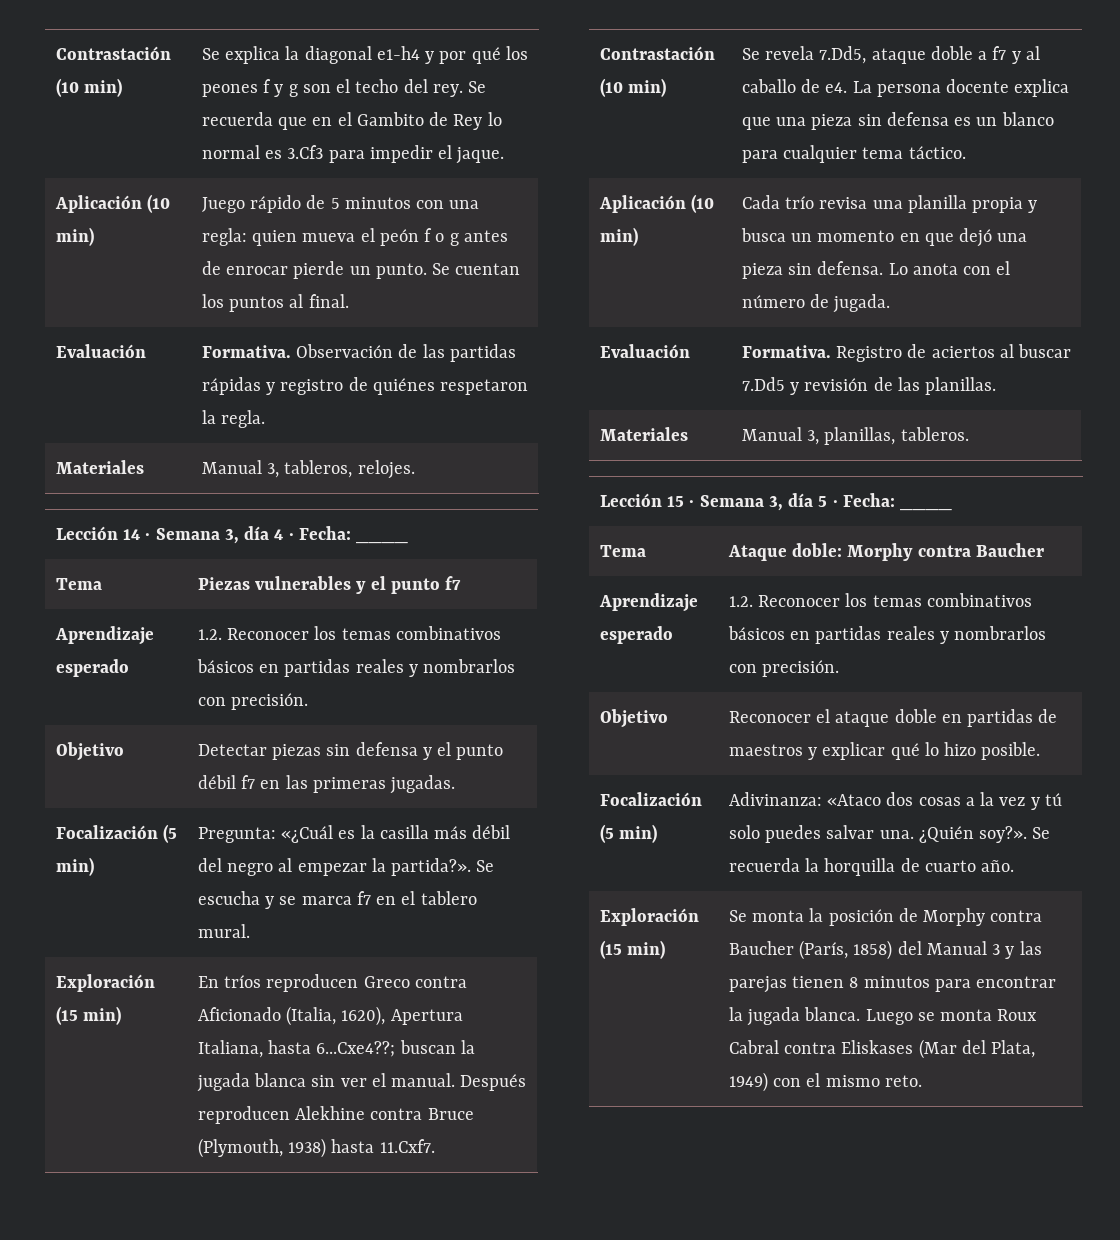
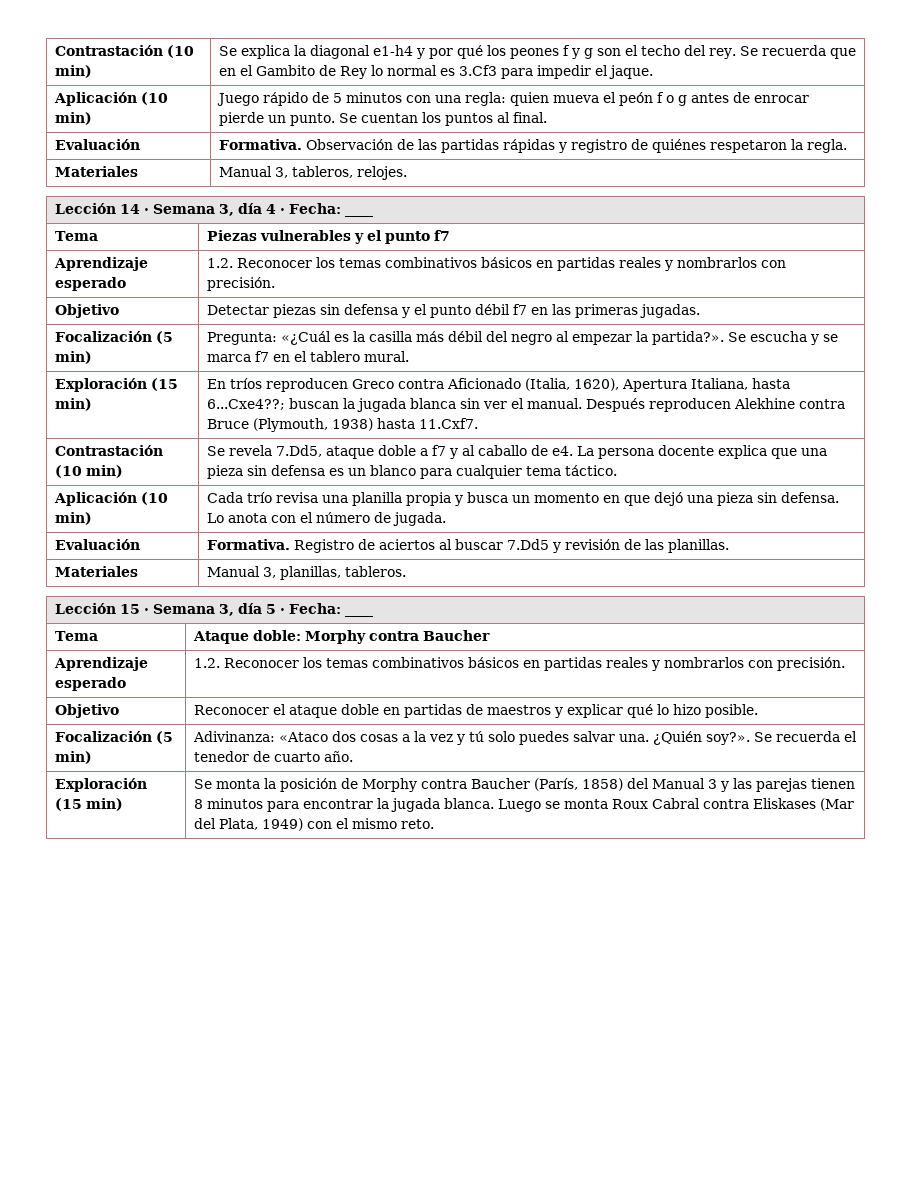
[805,858,896,876] la horquilla -> [843,731,857,742] [193,751,249,762] el tenedor

